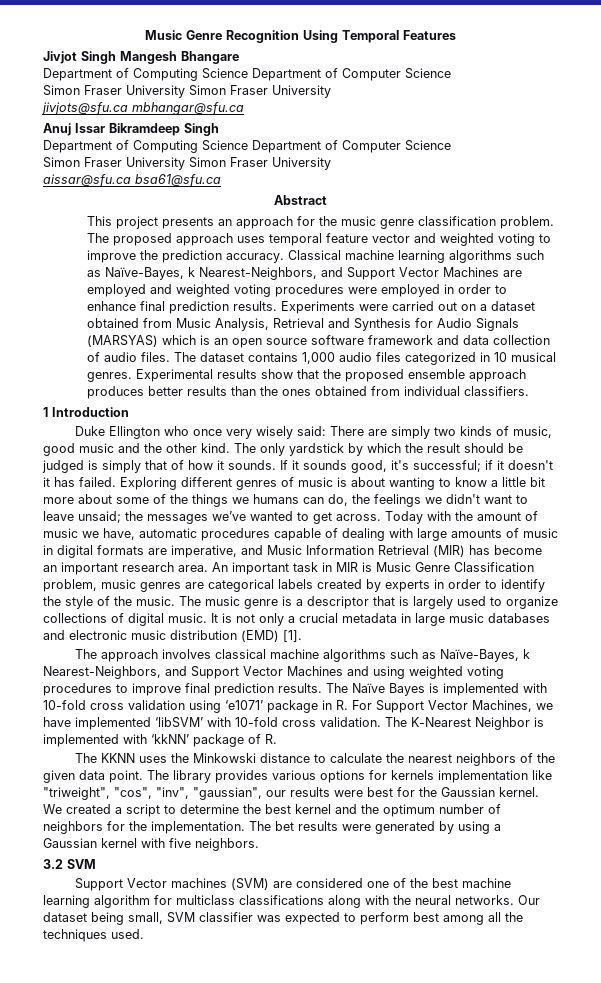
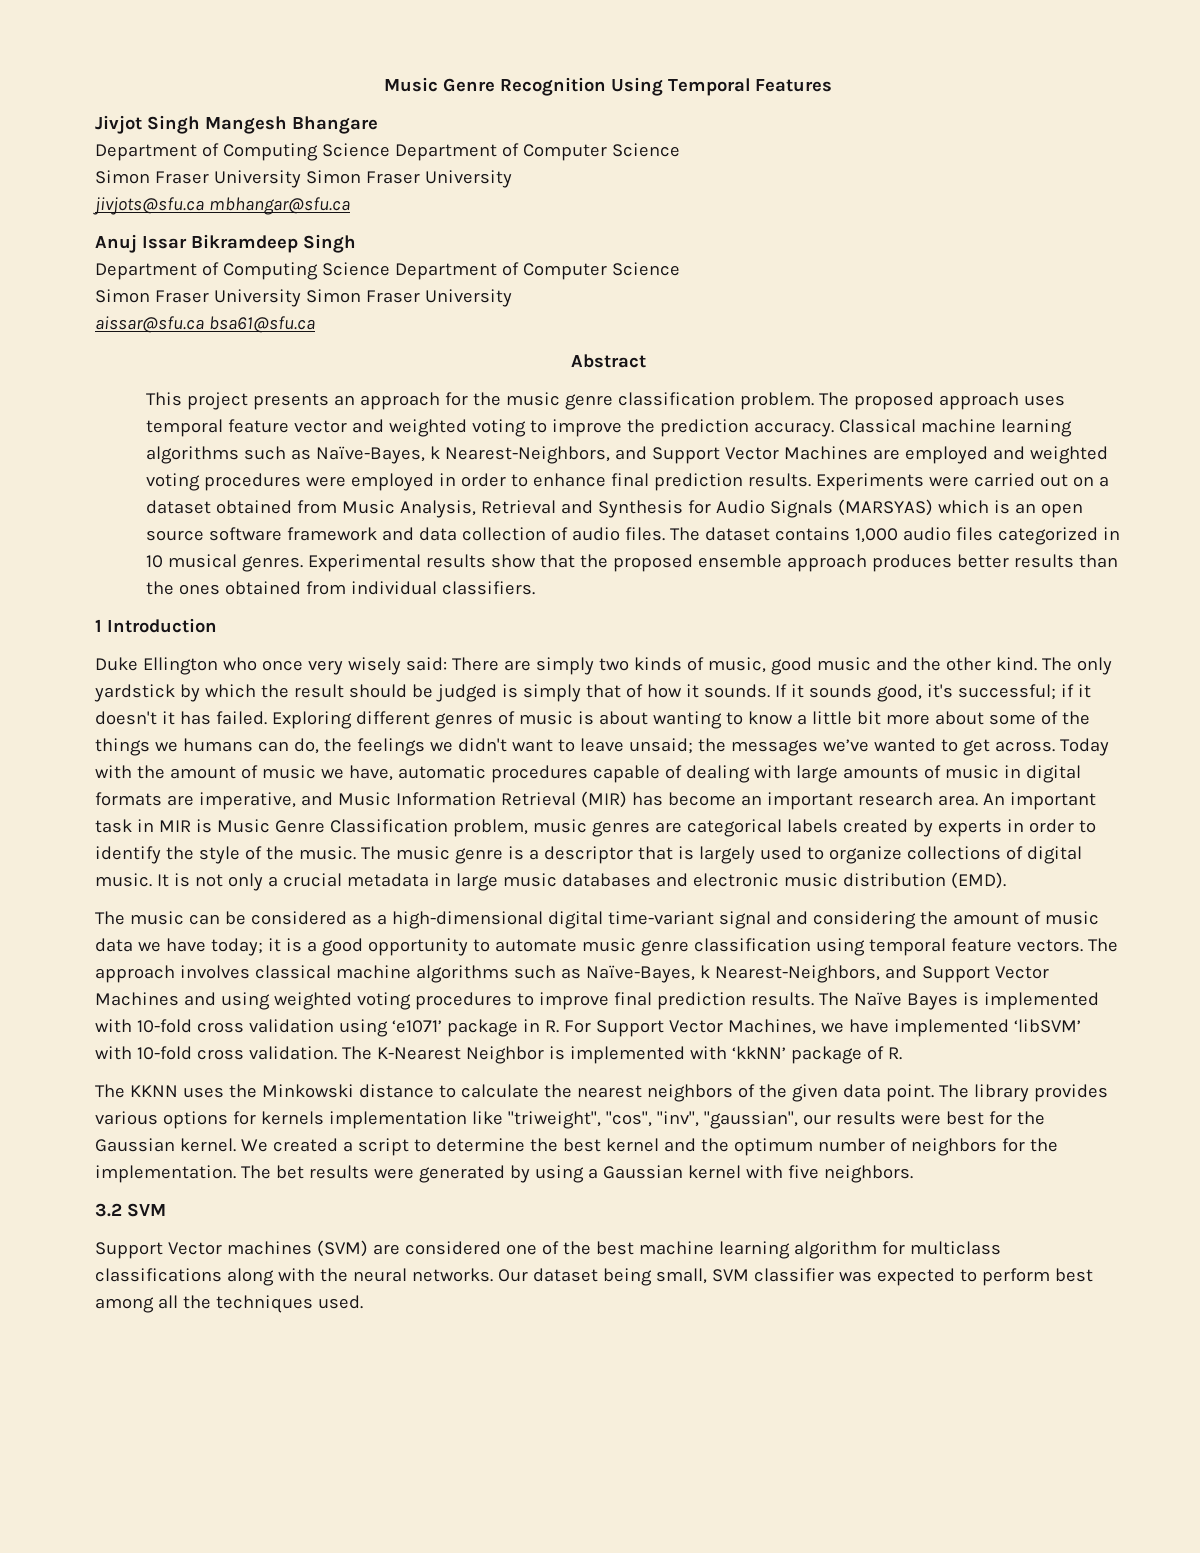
[241,630,302,642] [74,649,97,659] (EMD) [1]. // The -> [950,872,1006,889] [95,911,1099,929] [95,938,1118,956] (EMD). // The music can be considered as a high-dimensional digital time-variant signal and considering the amount of music data we have today; it is a good opportunity to automate music genre classification using temporal feature vectors. The

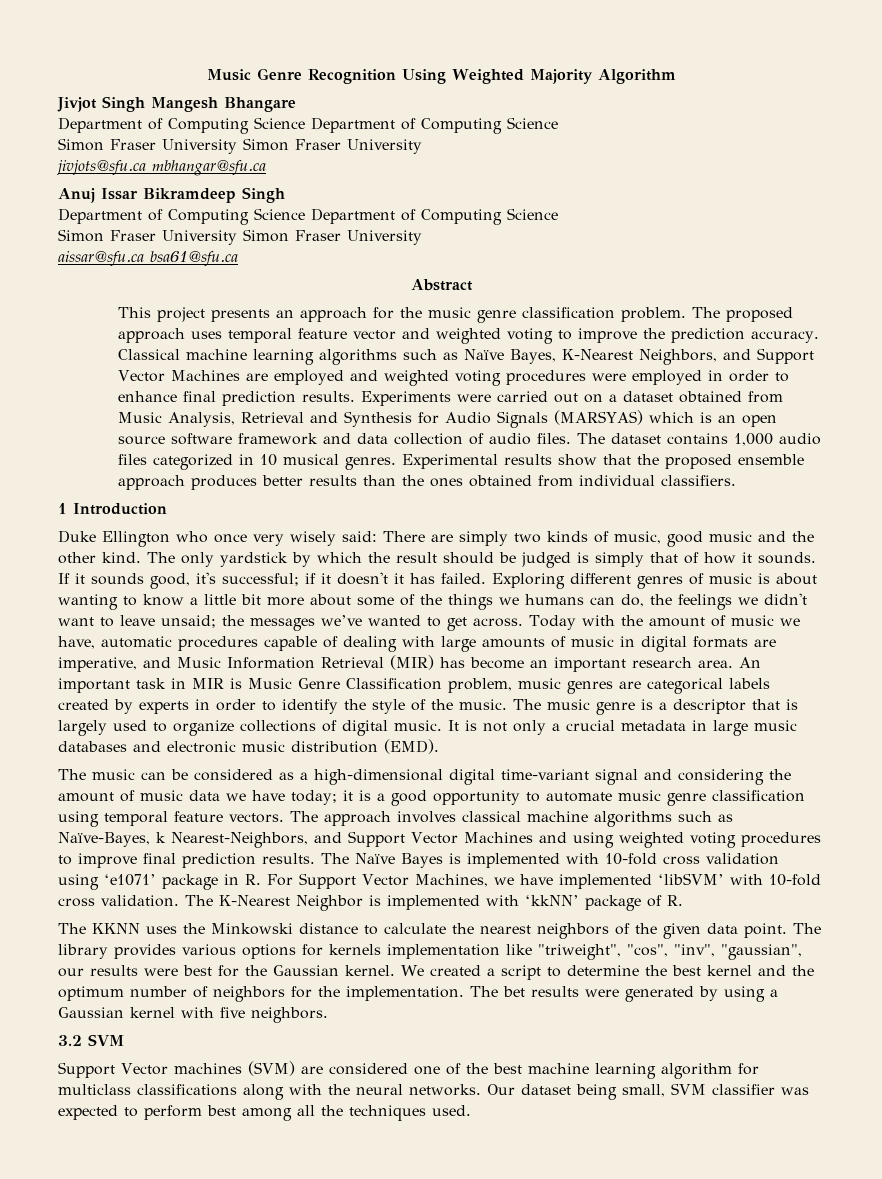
[667,78,833,96] Temporal Features -> [451,69,676,84] Weighted Majority Algorithm
[522,144,607,161] Computer -> [421,118,502,134] Computing
[522,263,607,280] Computer -> [421,209,502,225] Computing
[316,446,611,464] Naïve-Bayes, k Nearest-Neighbors, -> [463,349,717,365] Naïve Bayes, K-Nearest Neighbors,

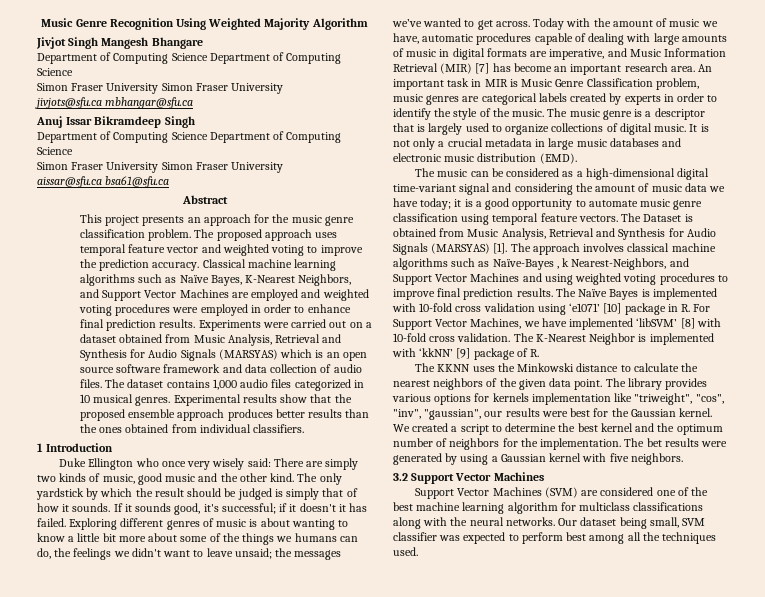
(434, 662) none -> [475,63,490,74] [7]
(318, 816) none -> [643,214,693,222] [393,228,716,240] [393,243,531,255] Dataset is obtained from Music Analysis, Retrieval and Synthesis for Audio Signals (MARSYAS) [1]. The
[58,832,150,847] Naïve-Bayes, -> [492,259,559,270] Naïve-Bayes ,
(156, 880) none -> [603,303,622,314] [10]
(724, 879) none -> [680,318,695,329] [8]
(579, 900) none -> [456,348,471,359] [9]
[88,1034,124,1046] [58,1062,242,1078] SVM // Support Vector machines -> [411,472,544,484] [415,487,542,499] Support Vector Machines // Support Vector Machines

